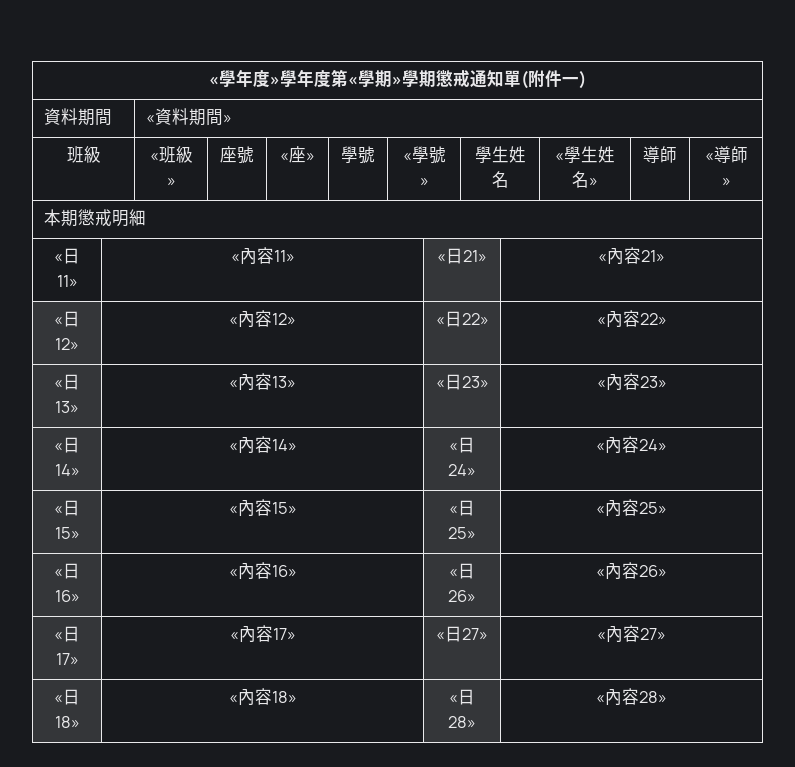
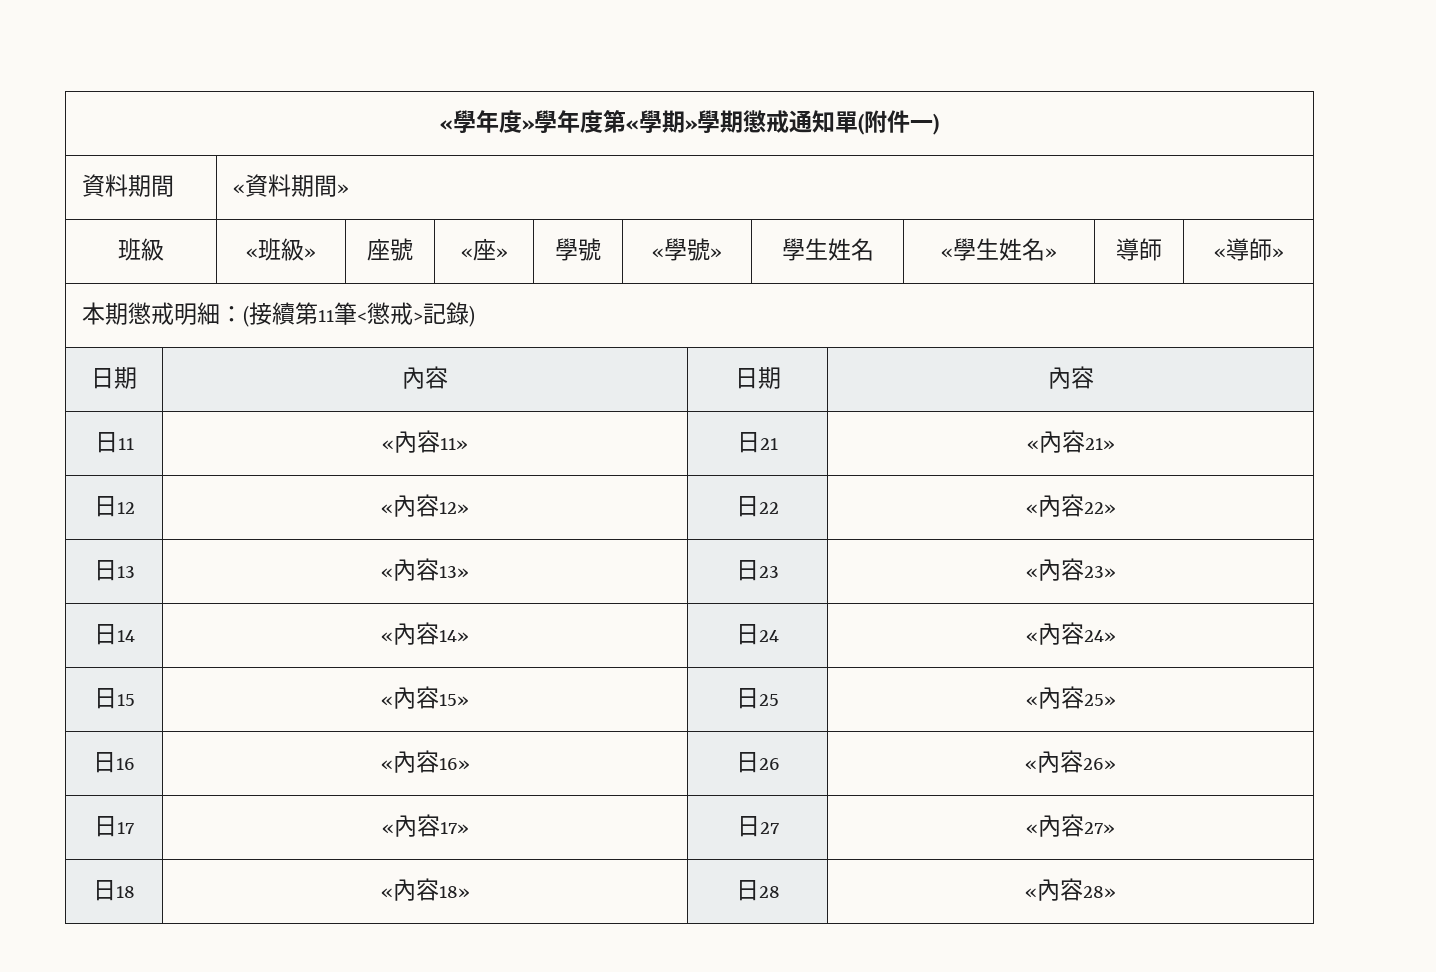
[54,248,80,264] [56,275,78,287] // «日11» -> [220,302,476,327] [91,367,137,389] [402,366,448,389] [734,367,781,389] [1047,366,1094,389] [94,432,134,453] ：(接續第11筆<懲戒>記錄) // 日期 | 內容 | 日期 | 內容 // 日11
[437,248,487,264] «日21» -> [737,432,778,453] 日21
[54,311,80,327] [55,338,79,350] «日12» -> [93,496,135,517] 日12
[435,311,489,327] «日22» -> [736,496,779,517] 日22
[54,374,80,390] [55,401,79,413] «日13» -> [93,560,135,581] 日13
[435,374,489,390] «日23» -> [736,560,779,581] 日23
[54,437,80,453] [54,464,80,476] «日14» -> [93,624,135,645] 日14
[449,437,475,453] [448,464,476,476] «日24» -> [736,624,779,645] 日24
[54,500,80,516] [54,527,80,539] «日15» -> [93,688,135,709] 日15
[449,500,475,516] [448,527,476,539] «日25» -> [736,688,779,709] 日25
[54,563,80,579] [54,590,80,602] «日16» -> [93,752,135,773] 日16
[449,563,475,579] [448,590,476,602] «日26» -> [735,752,780,773] 日26
[54,626,80,642] [55,653,79,665] «日17» -> [94,816,134,837] 日17
[436,626,488,642] «日27» -> [736,816,779,837] 日27
[54,689,80,705] [54,716,80,728] «日18» -> [93,880,135,901] 日18
[449,689,475,705] [448,716,476,728] «日28» -> [735,880,780,901] 日28

